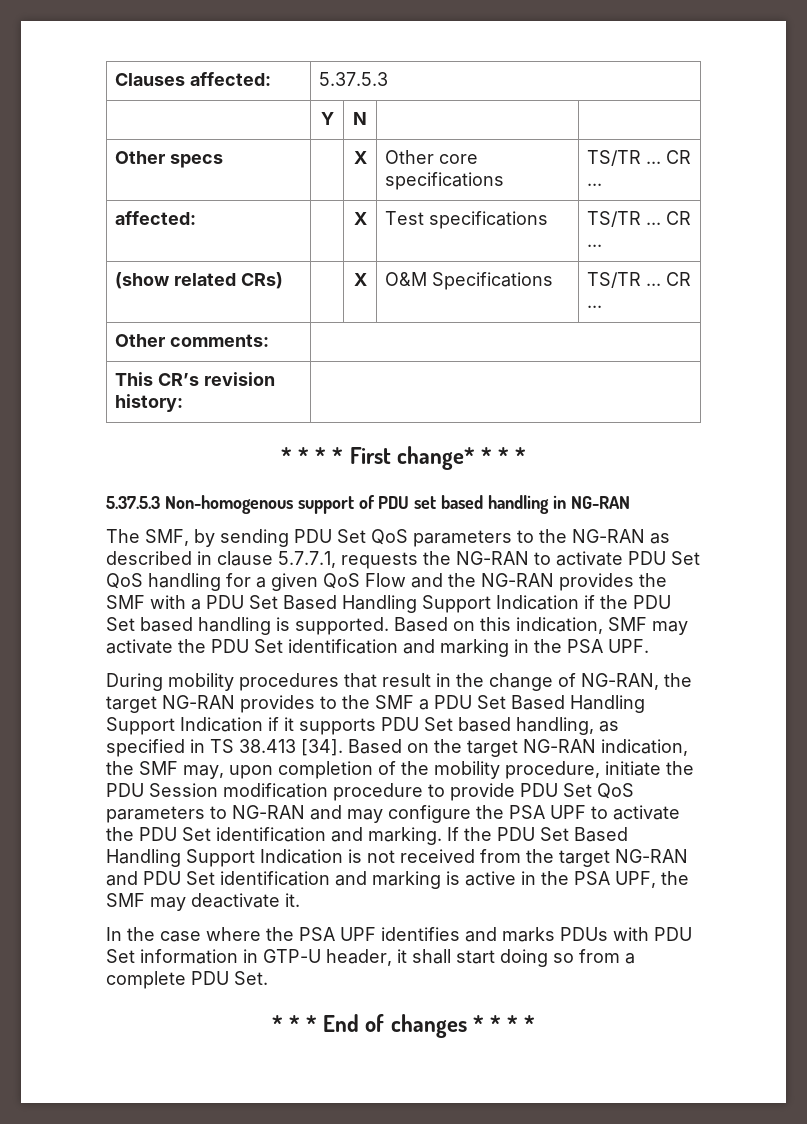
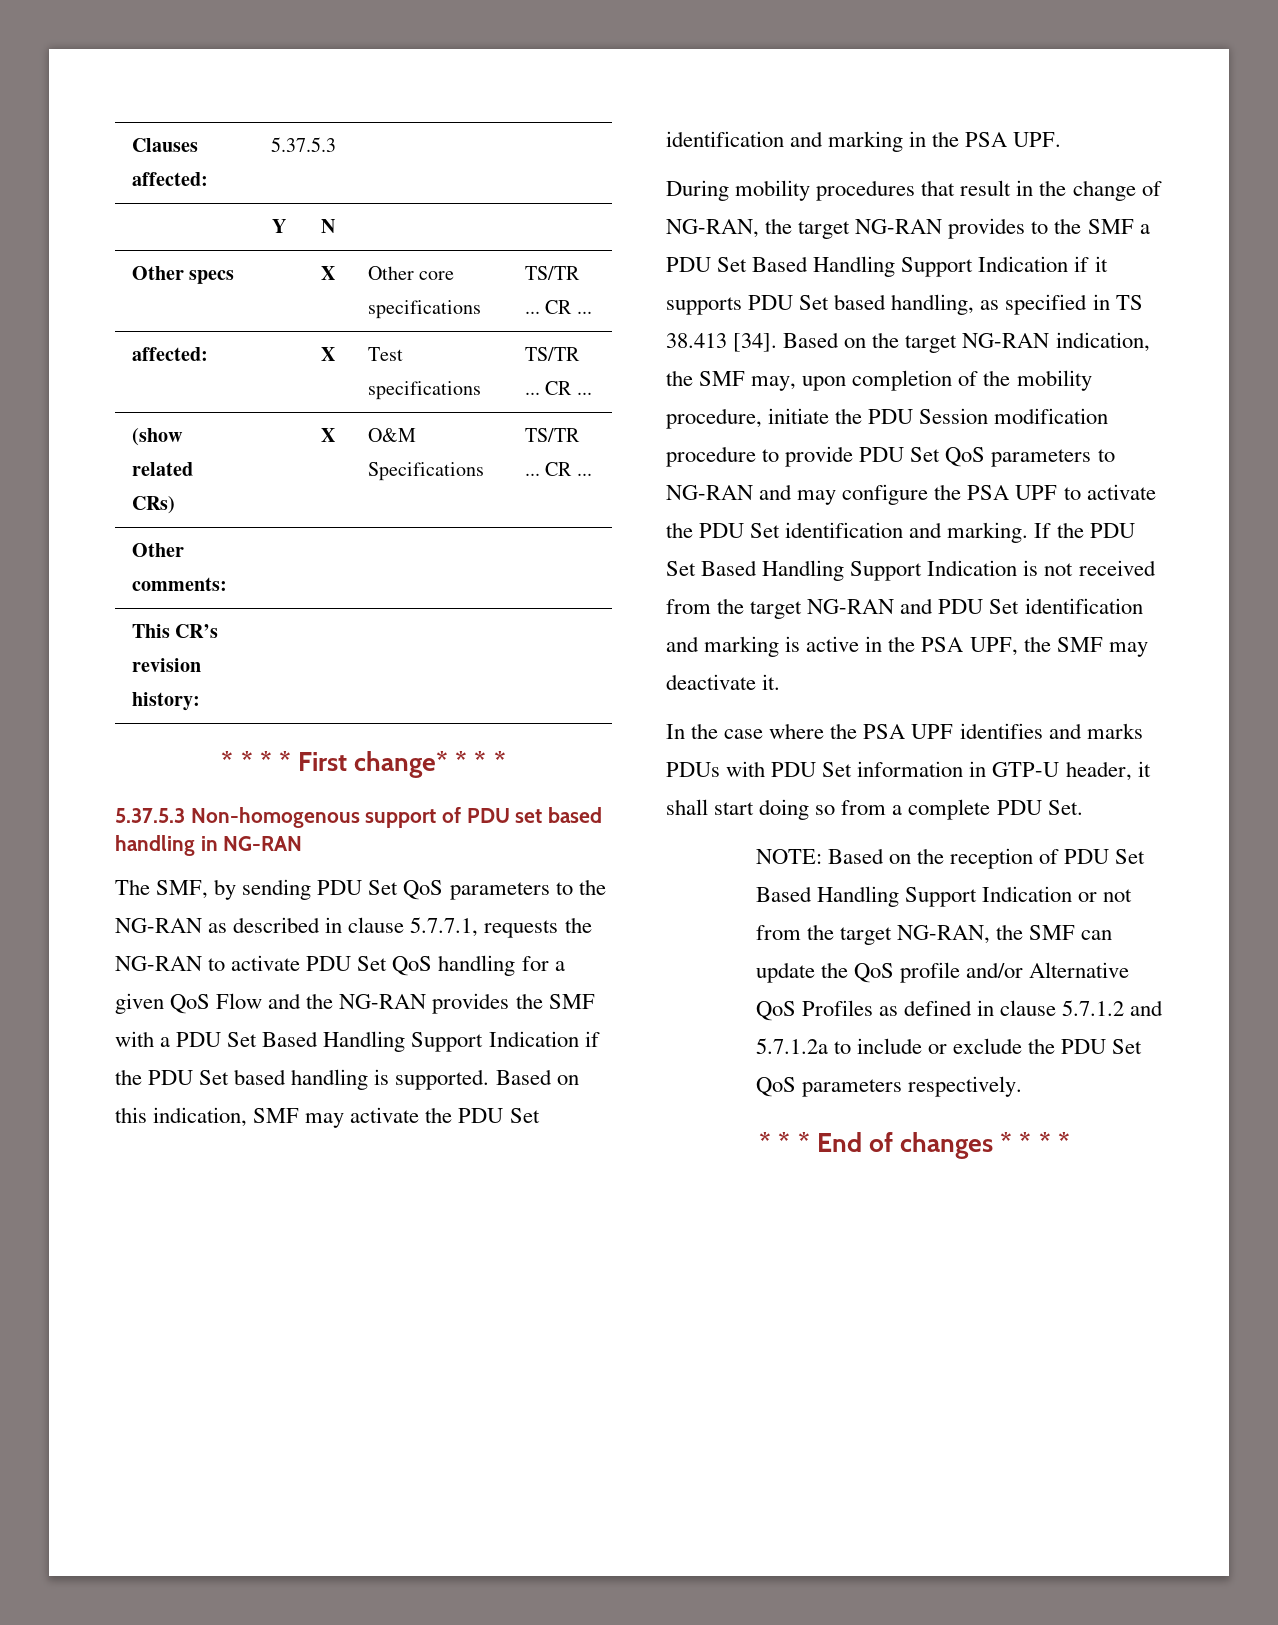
(268, 978) none -> [755,848,1146,869] [755,886,1133,907] [755,924,1113,945] [755,962,1130,983] [755,1000,1164,1021] [755,1038,1143,1054] [755,1076,1023,1097] // NOTE: Based on the reception of PDU Set Based Handling Support Indication or not from the target NG-RAN, the SMF can update the QoS profile and/or Alternative QoS Profiles as defined in clause 5.7.1.2 and 5.7.1.2a to include or exclude the PDU Set QoS parameters respectively.

